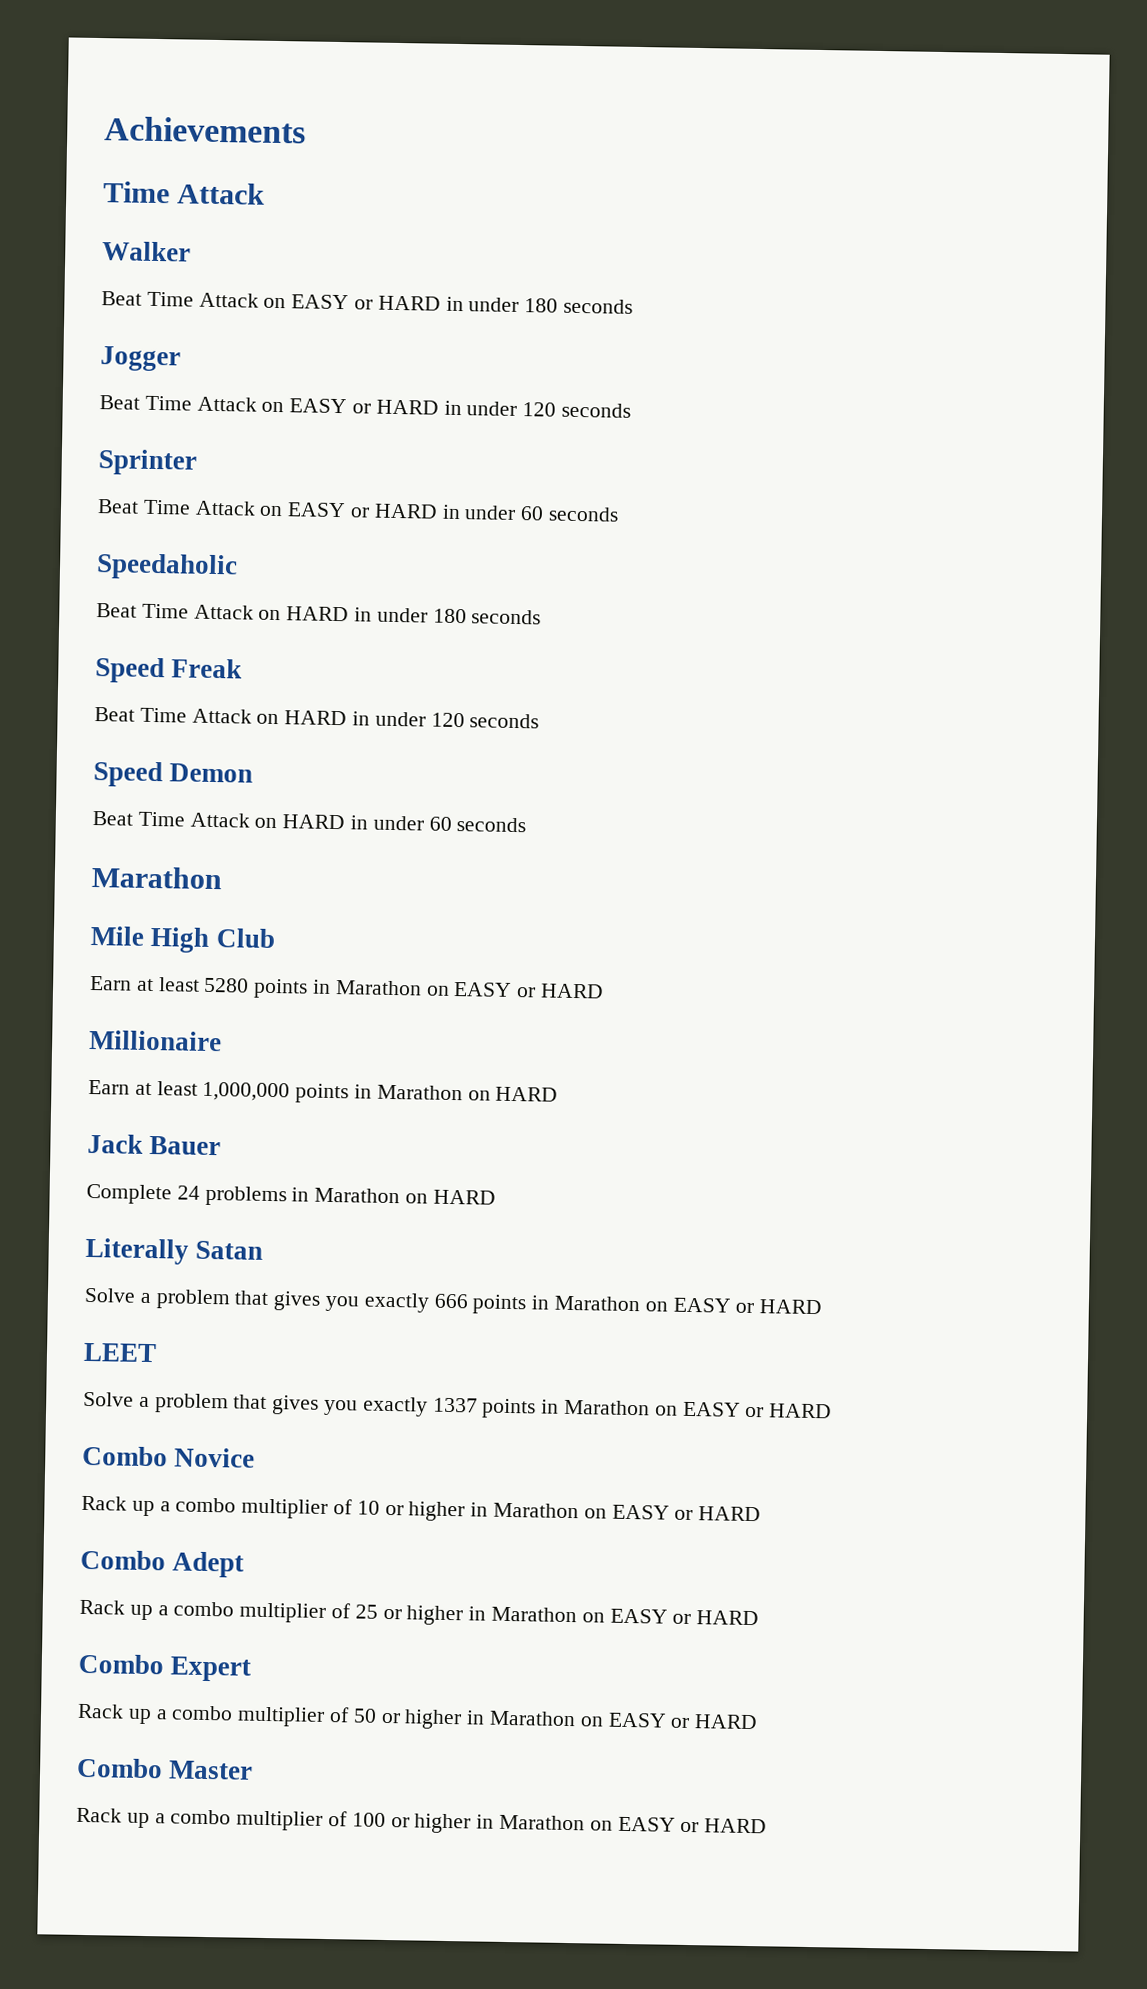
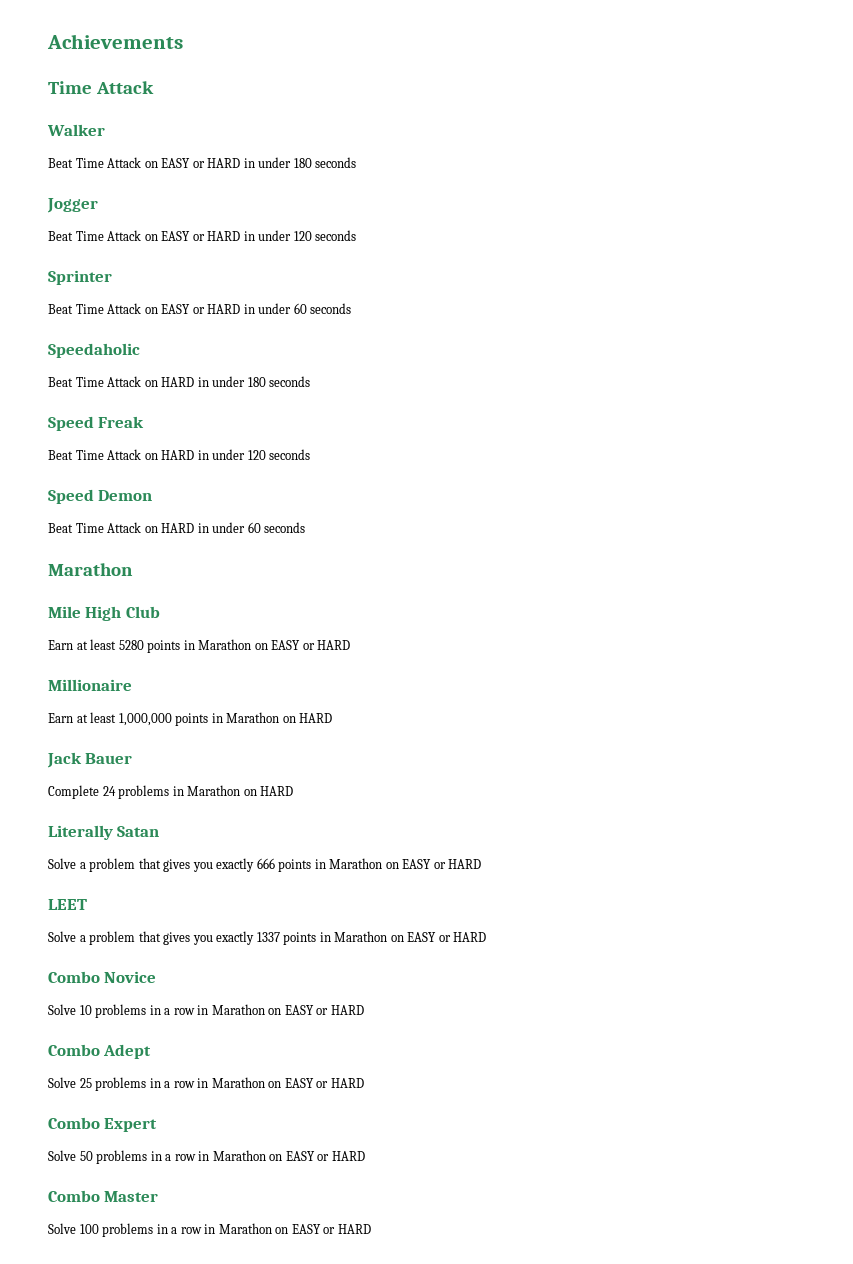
[81,1495,466,1522] Rack up a combo multiplier of 10 or higher -> [48,1004,195,1018] Solve 10 problems in a row
[79,1599,464,1626] Rack up a combo multiplier of 25 or higher -> [48,1077,195,1091] Solve 25 problems in a row
[77,1703,463,1730] Rack up a combo multiplier of 50 or higher -> [48,1150,196,1164] Solve 50 problems in a row
[76,1807,472,1834] Rack up a combo multiplier of 100 or higher -> [48,1223,202,1237] Solve 100 problems in a row

